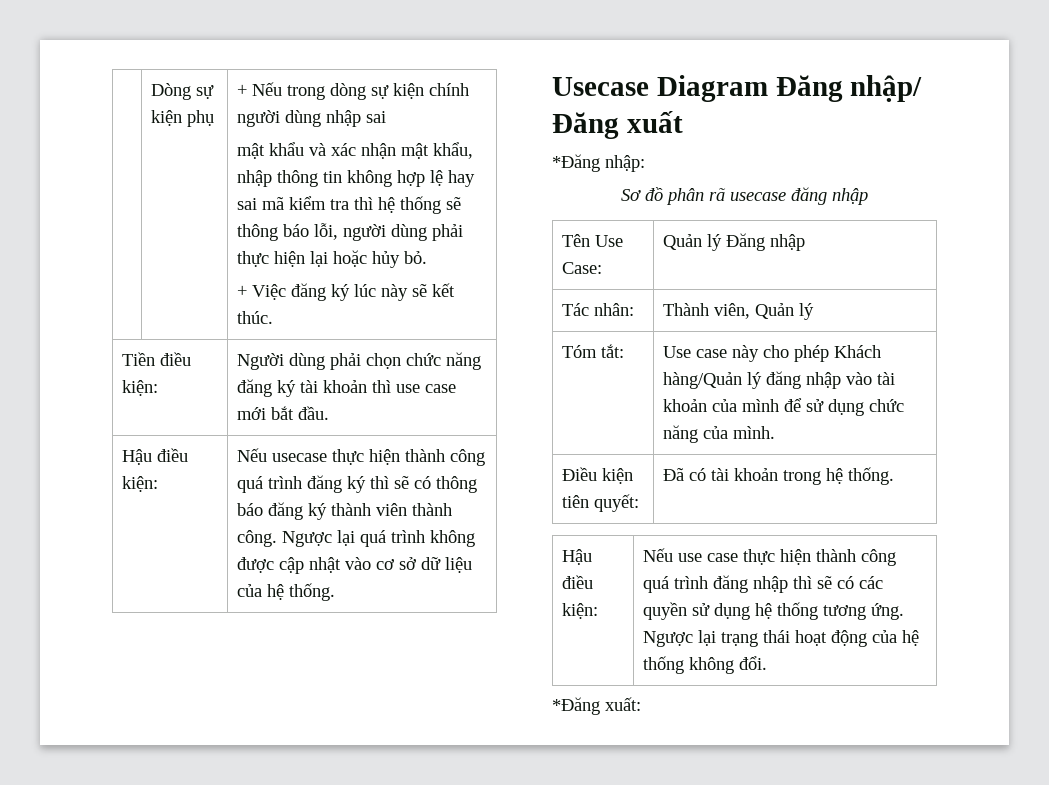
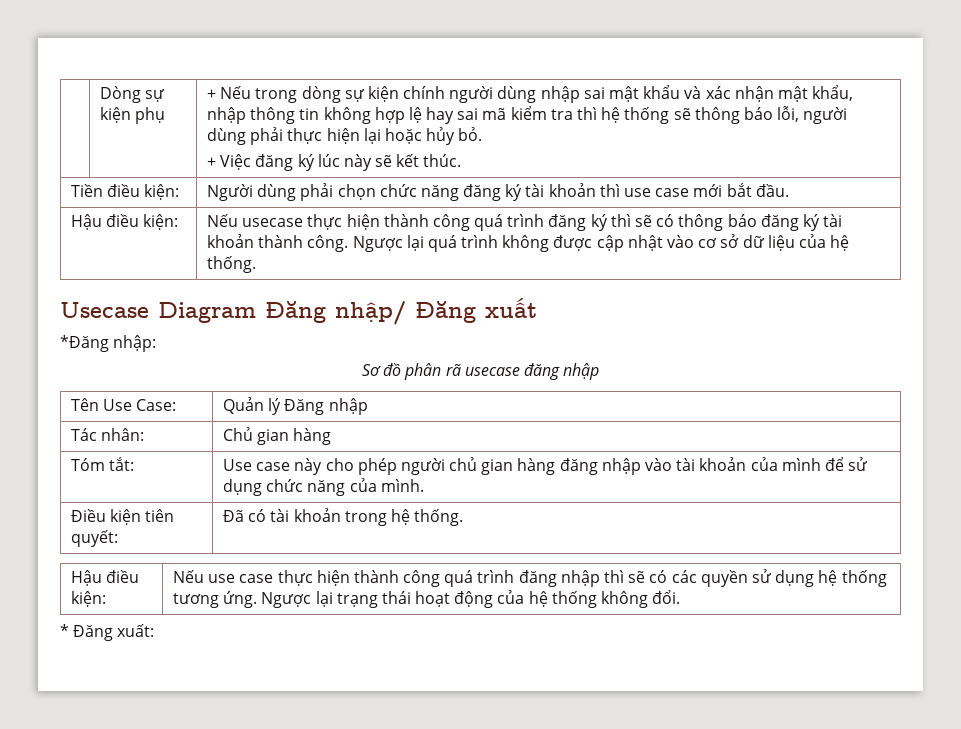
(387, 117) // -> (605, 93) none
[331,503,408,516] thành viên -> [823,214,843,227] [206,234,254,248] tài khoản
[663,303,815,320] Thành viên, Quản lý -> [222,427,332,445] Chủ gian hàng
[834,345,882,358] [663,372,763,389] Khách hàng/Quản lý -> [400,457,556,475] người chủ gian hàng
[552,697,600,715] *Đăng -> [60,624,114,641] * Đăng

